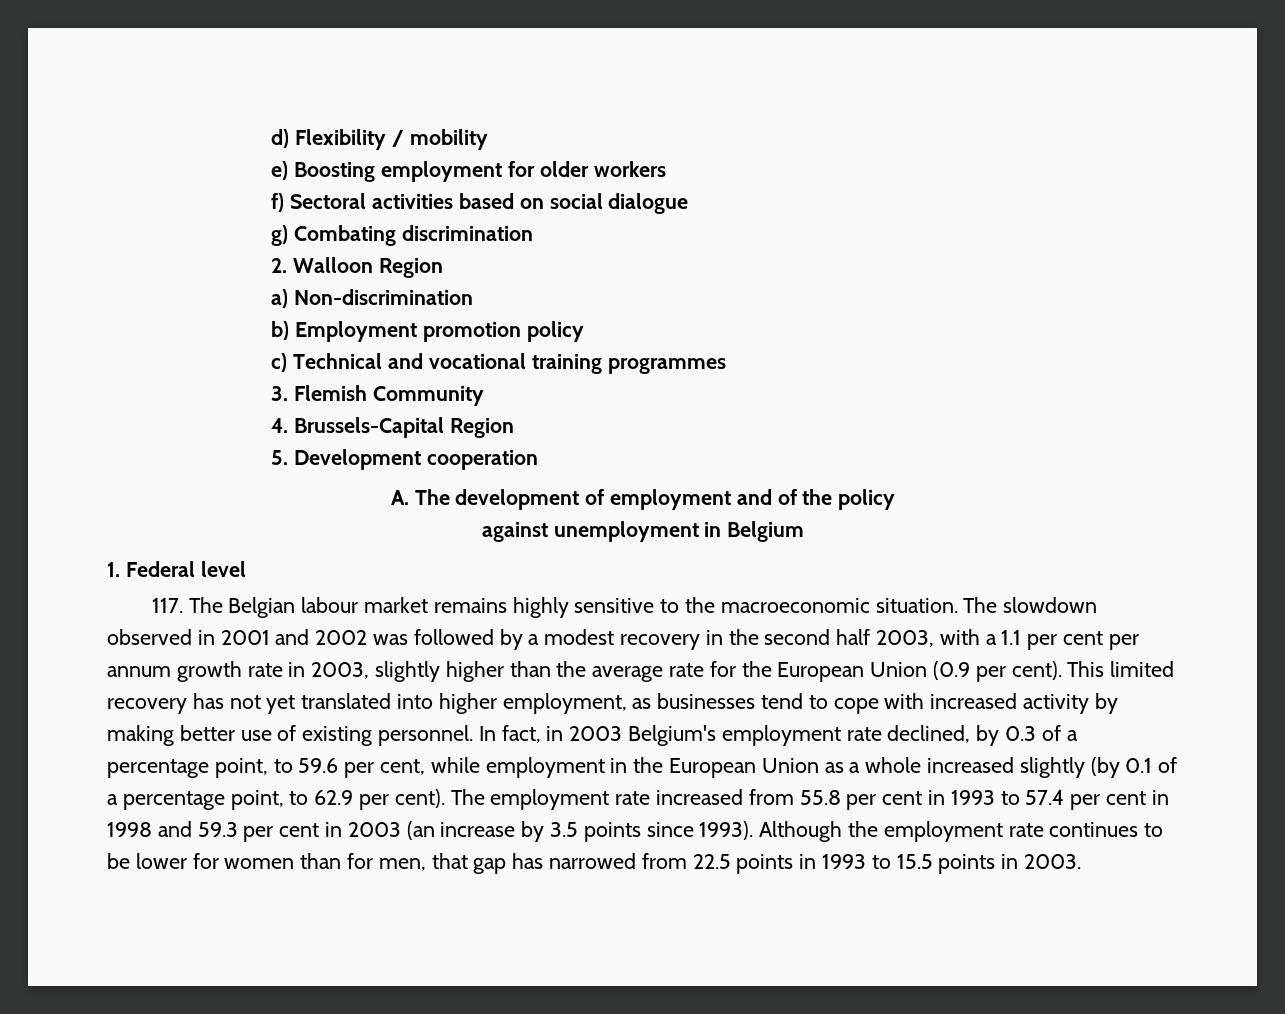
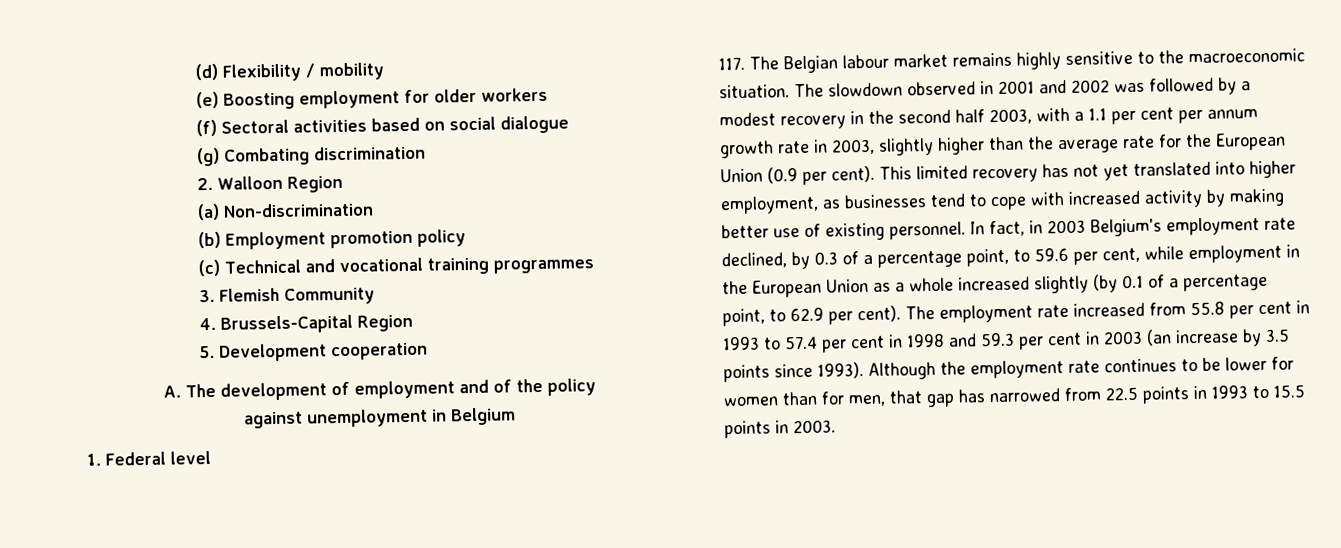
[271,129,290,148] d) -> [195,63,219,81] (d)
[271,161,289,180] e) -> [196,91,220,109] (e)
[271,193,285,212] f) -> [196,119,218,137] (f)
[271,225,289,246] g) -> [197,147,221,167] (g)
[271,289,289,308] a) -> [197,203,221,221] (a)
[271,321,290,340] b) -> [198,231,222,249] (b)
[271,353,288,372] c) -> [198,259,221,277] (c)

